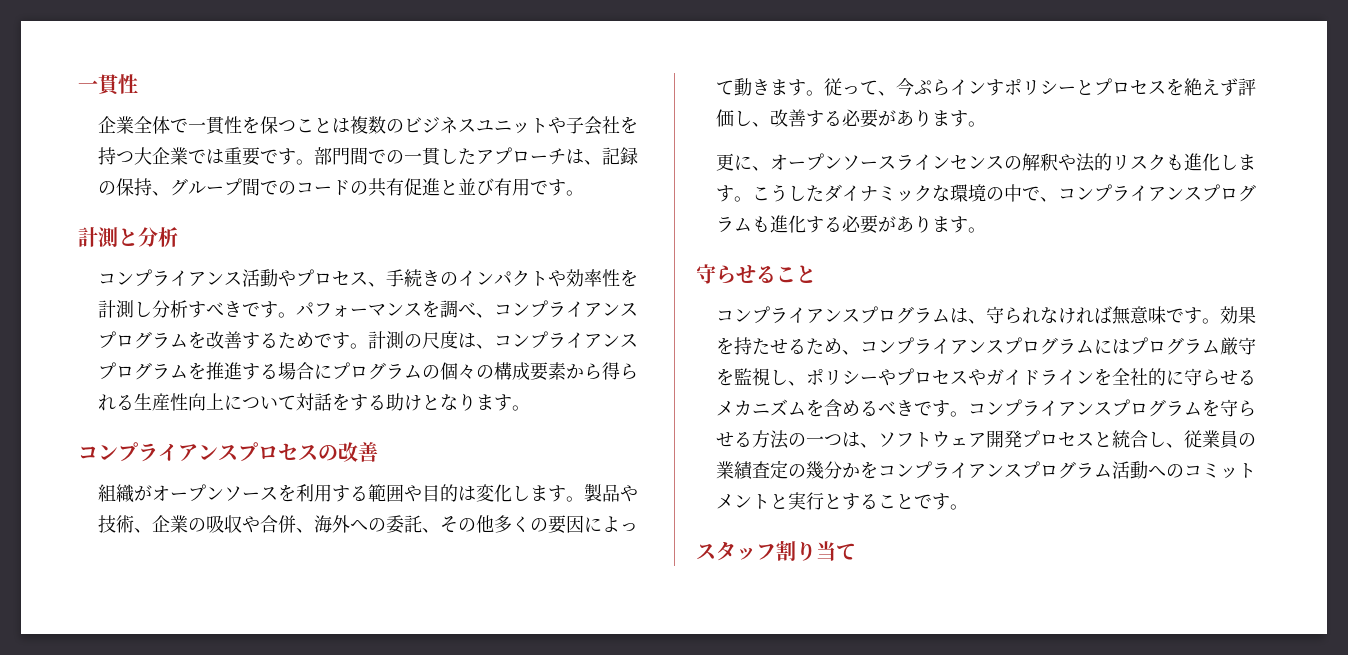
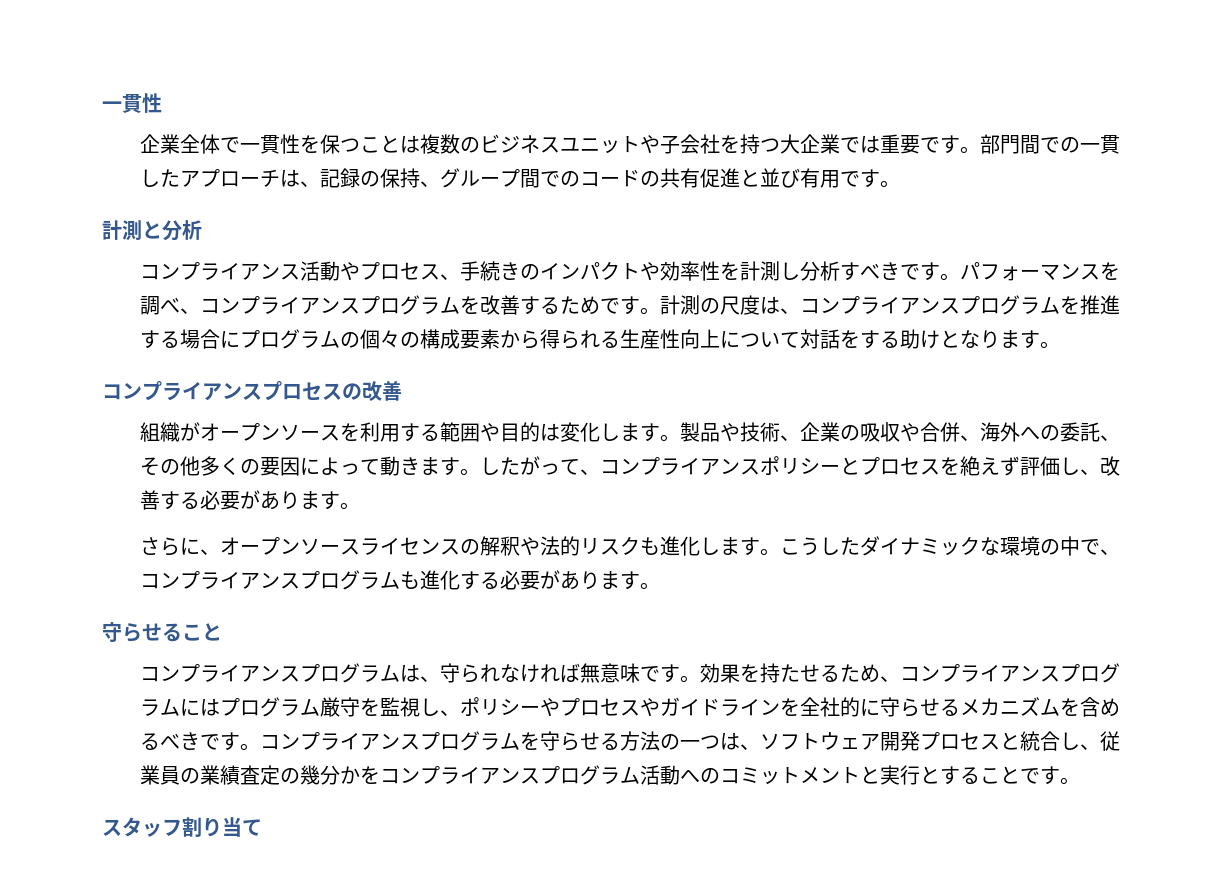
[824,78,1005,97] 従って、今ぷらインす -> [480,456,761,475] したがって、コンプライアンス
[716,153,735,171] 更 -> [140,537,181,556] さら
[932,156,951,169] ン -> (401, 546) none

